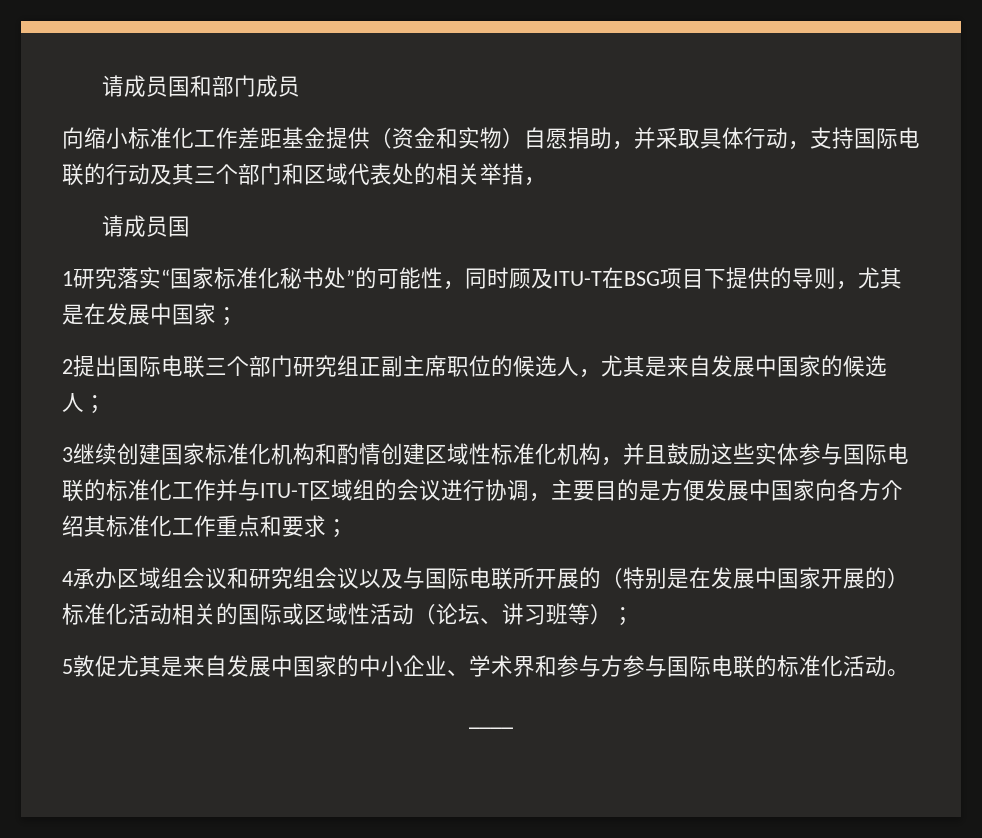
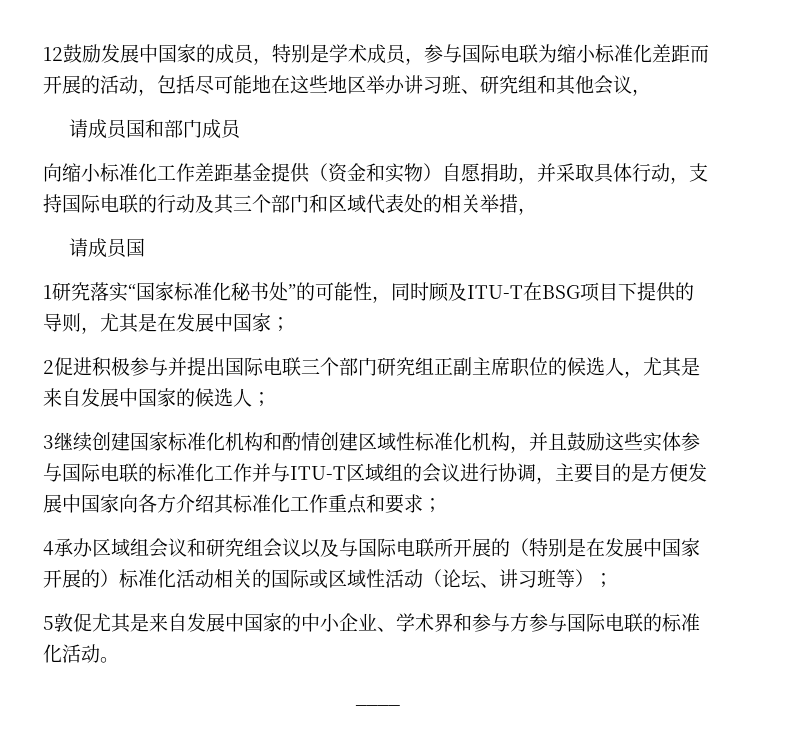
(102, 86) none -> [43,44,709,65] [43,75,651,96] 12鼓励发展中国家的成员，特别是学术成员，参与国际电联为缩小标准化差距而开展的活动，包括尽可能地在这些地区举办讲习班、研究组和其他会议， //
(73, 366) none -> [54,357,187,377] 促进积极参与并

